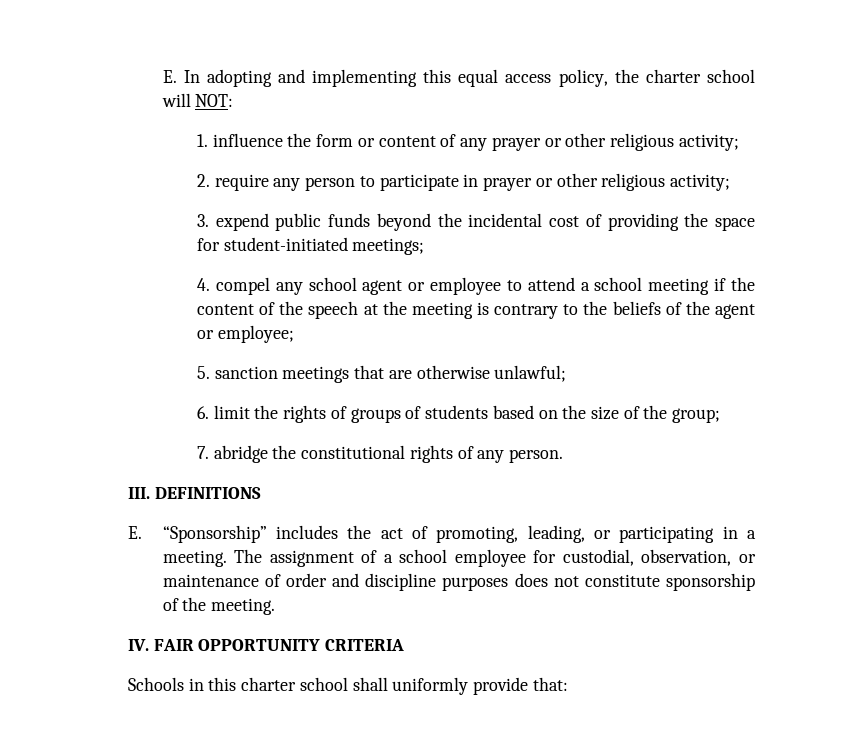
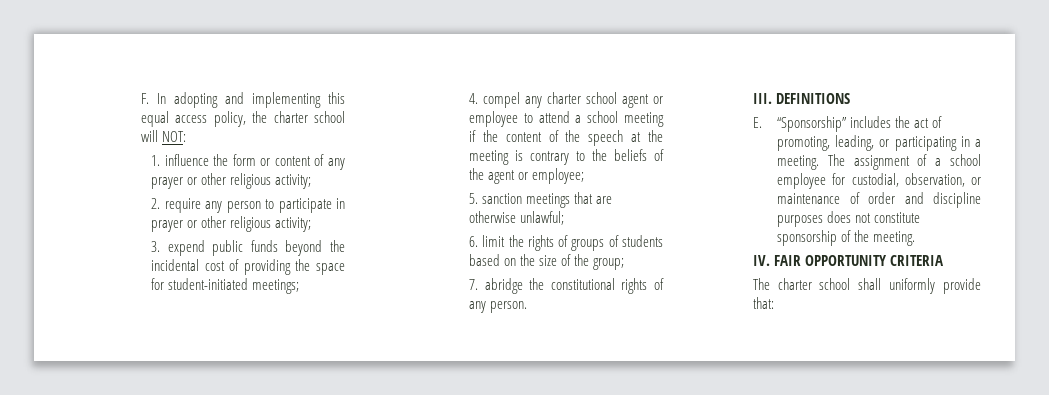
[162,70,177,83] E. -> [141,93,150,104] F.
(303, 288) none -> [547,92,582,104] charter
[128,677,237,691] Schools in this -> [752,278,770,290] The

